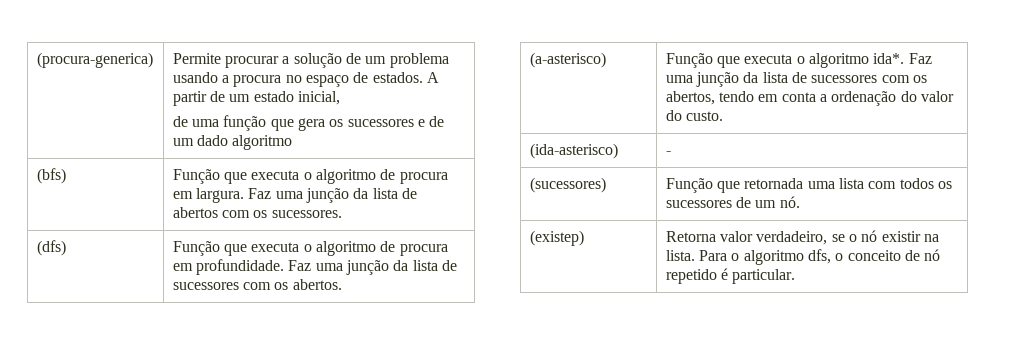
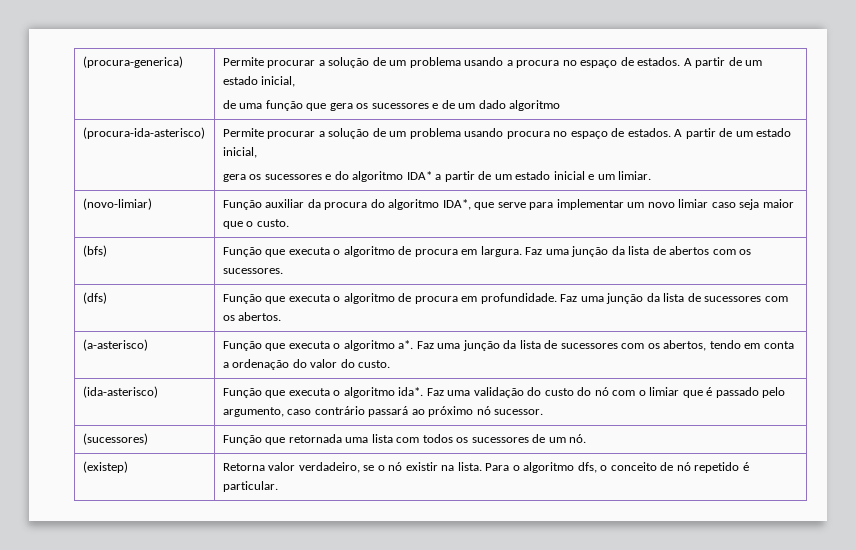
(293, 142) none -> [82,127,205,139] [222,128,792,139] [222,147,257,158] [222,171,652,182] [82,198,152,210] [222,199,794,210] [222,219,289,229] // (procura-ida-asterisco) | Permite procurar a solução de um problema usando procura no espaço de estados. A partir de um estado inicial, // gera os sucessores e do algoritmo IDA* a partir de um estado inicial e um limiar. // (novo-limiar) | Função auxiliar da procura do algoritmo IDA*, que serve para implementar um novo limiar caso seja maior que o custo.
[873,53,905,64] ida*. -> [398,340,414,349] a*.
[665,151,671,155] - -> [222,387,786,398] [222,406,544,417] Função que executa o algoritmo ida*. Faz uma validação do custo do nó com o limiar que é passado pelo argumento, caso contrário passará ao próximo nó sucessor.

